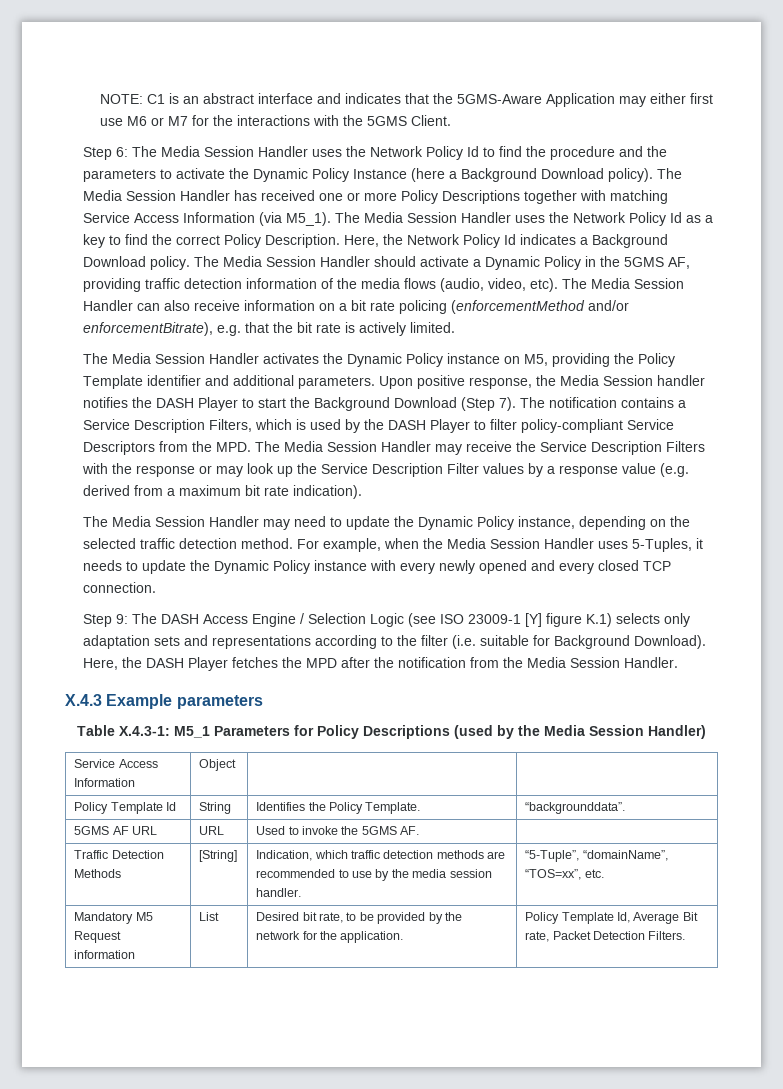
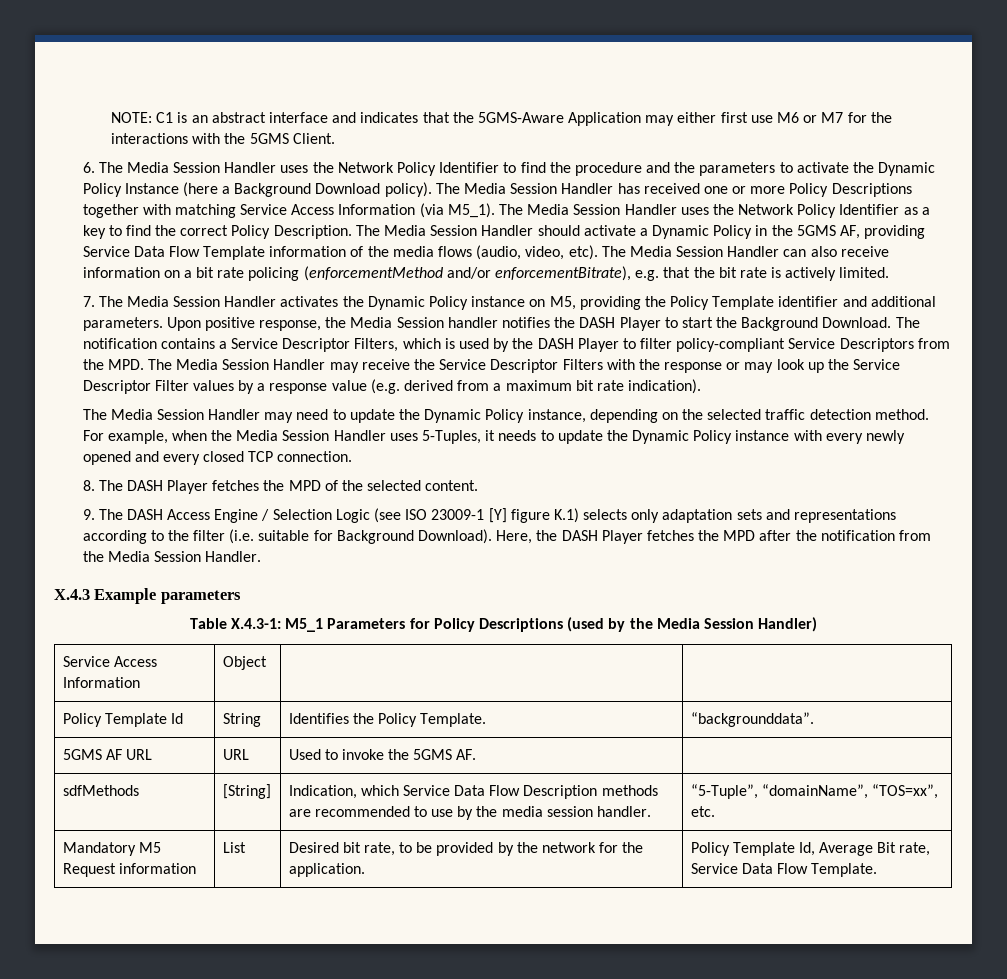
[82,146,479,160] Step 6: The Media Session Handler uses the Network Policy Id -> [82,162,500,176] 6. The Media Session Handler uses the Network Policy Identifier
[669,212,682,223] Id -> [839,204,900,215] Identifier
[343,234,668,248] [82,256,190,270] Here, the Network Policy Id indicates a Background Download policy. -> (352, 232) none
[144,278,242,289] traffic detection -> [82,246,266,260] Service Data Flow Template
(455, 327) none -> [82,296,95,307] 7.
[393,397,516,411] Download (Step 7). -> [822,317,892,328] Download.
[133,419,205,433] Description -> [282,338,351,352] Descriptor
[590,441,662,455] Description -> [490,359,559,373] Descriptor
[371,463,443,477] Description -> [82,380,151,394] Descriptor
[82,614,128,627] Step 9: -> [82,480,479,494] [82,509,95,520] 8. The DASH Player fetches the MPD of the selected content. // 9.
[74,850,164,859] [74,869,122,878] Traffic Detection Methods -> [62,785,139,796] sdfMethods
[351,850,434,859] traffic detection -> [402,785,598,799] Service Data Flow Description
[552,931,686,940] Packet Detection Filters. -> [690,863,878,877] Service Data Flow Template.

